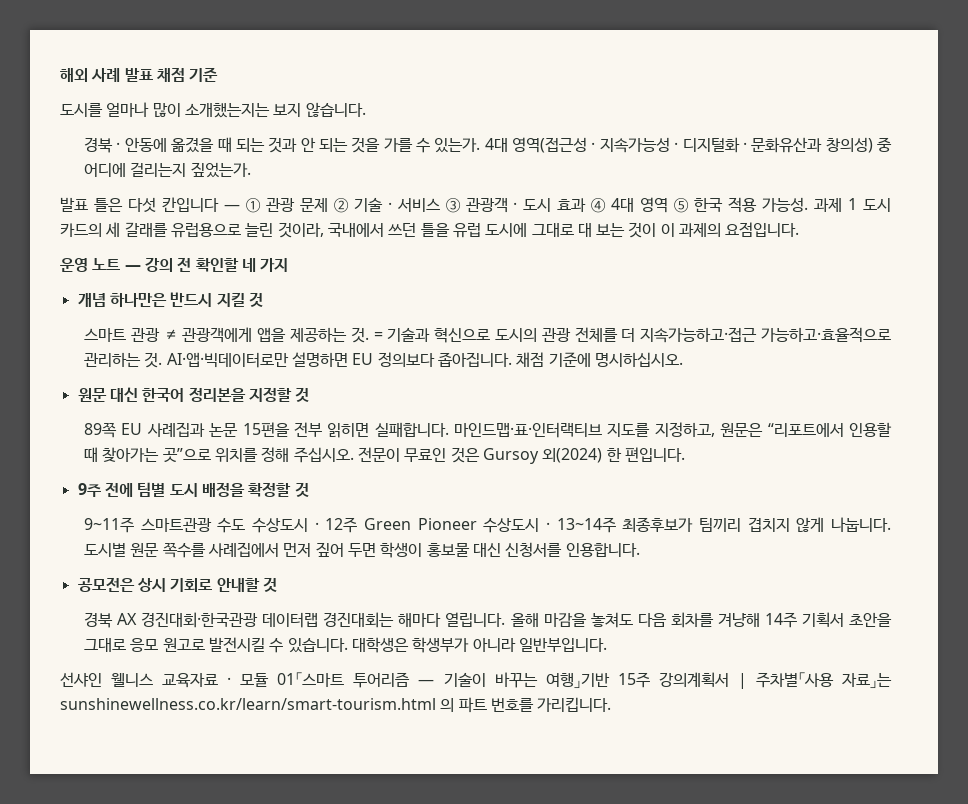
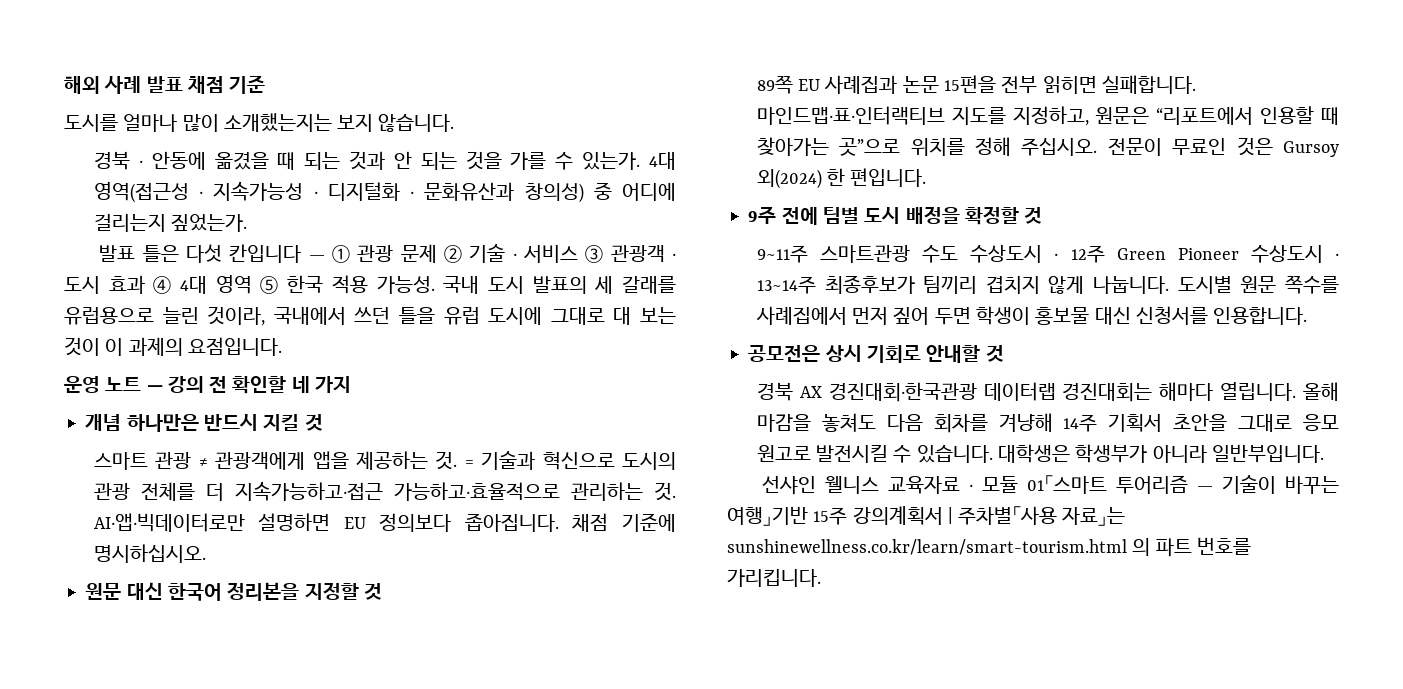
[814,198,891,212] [60,223,102,237] 과제 1 도시 카드의 -> [443,276,587,294] 국내 도시 발표의

